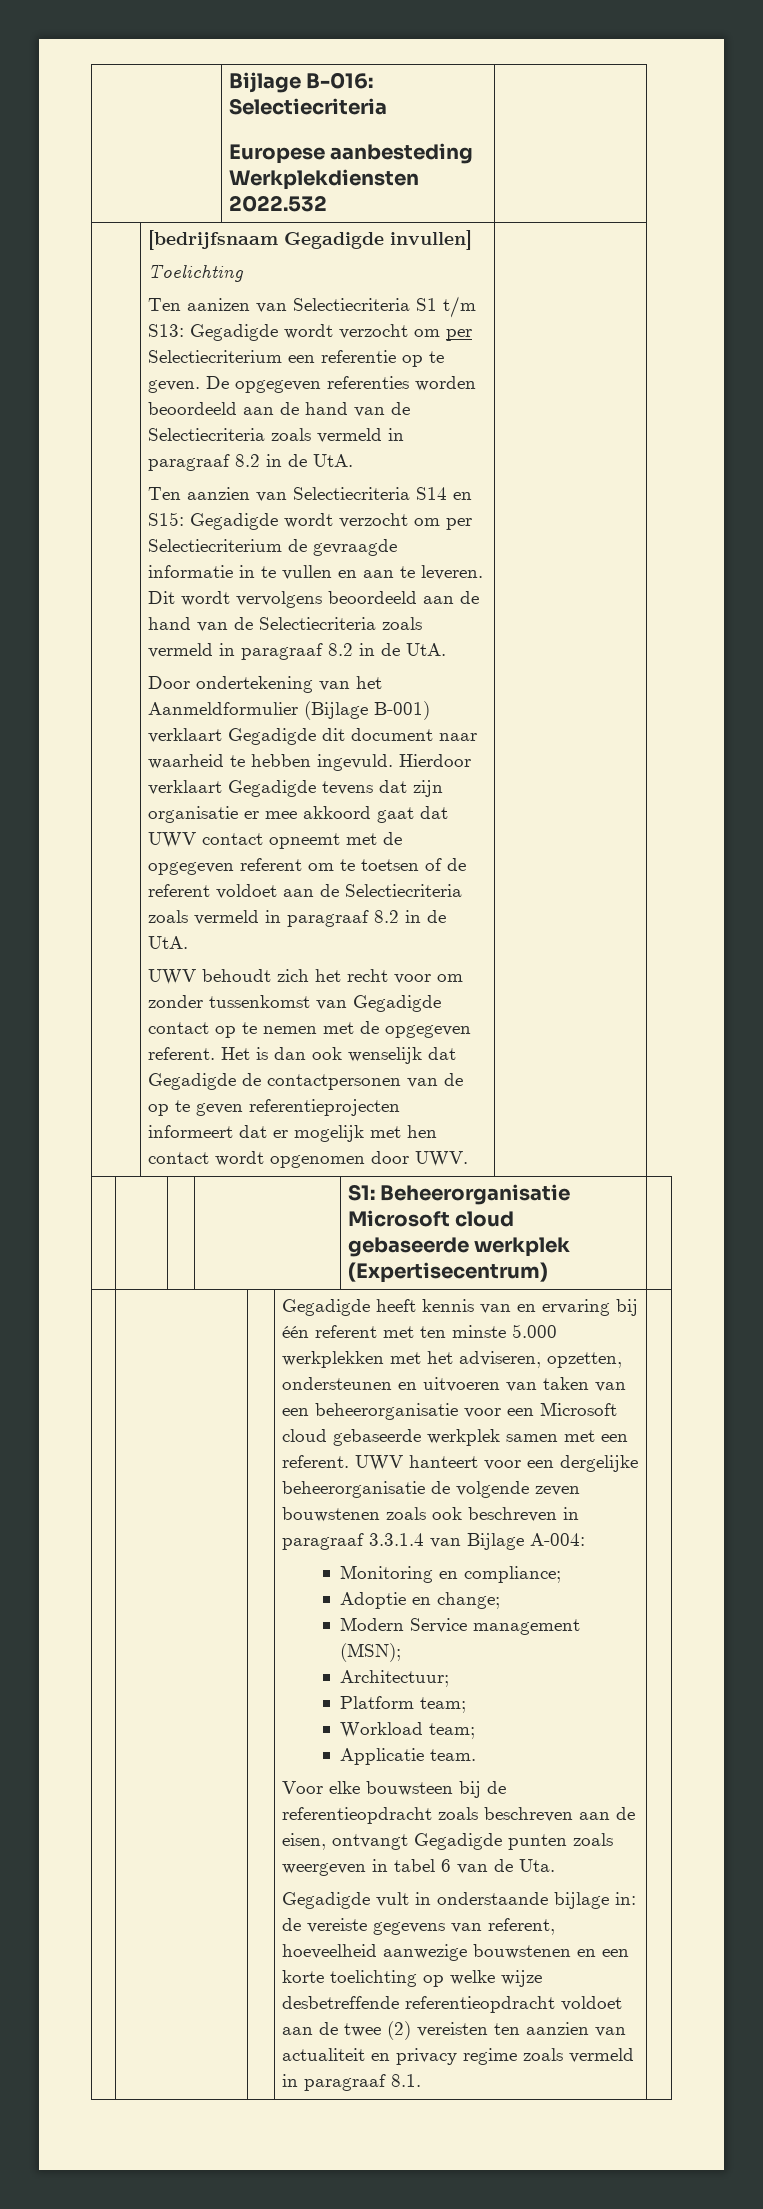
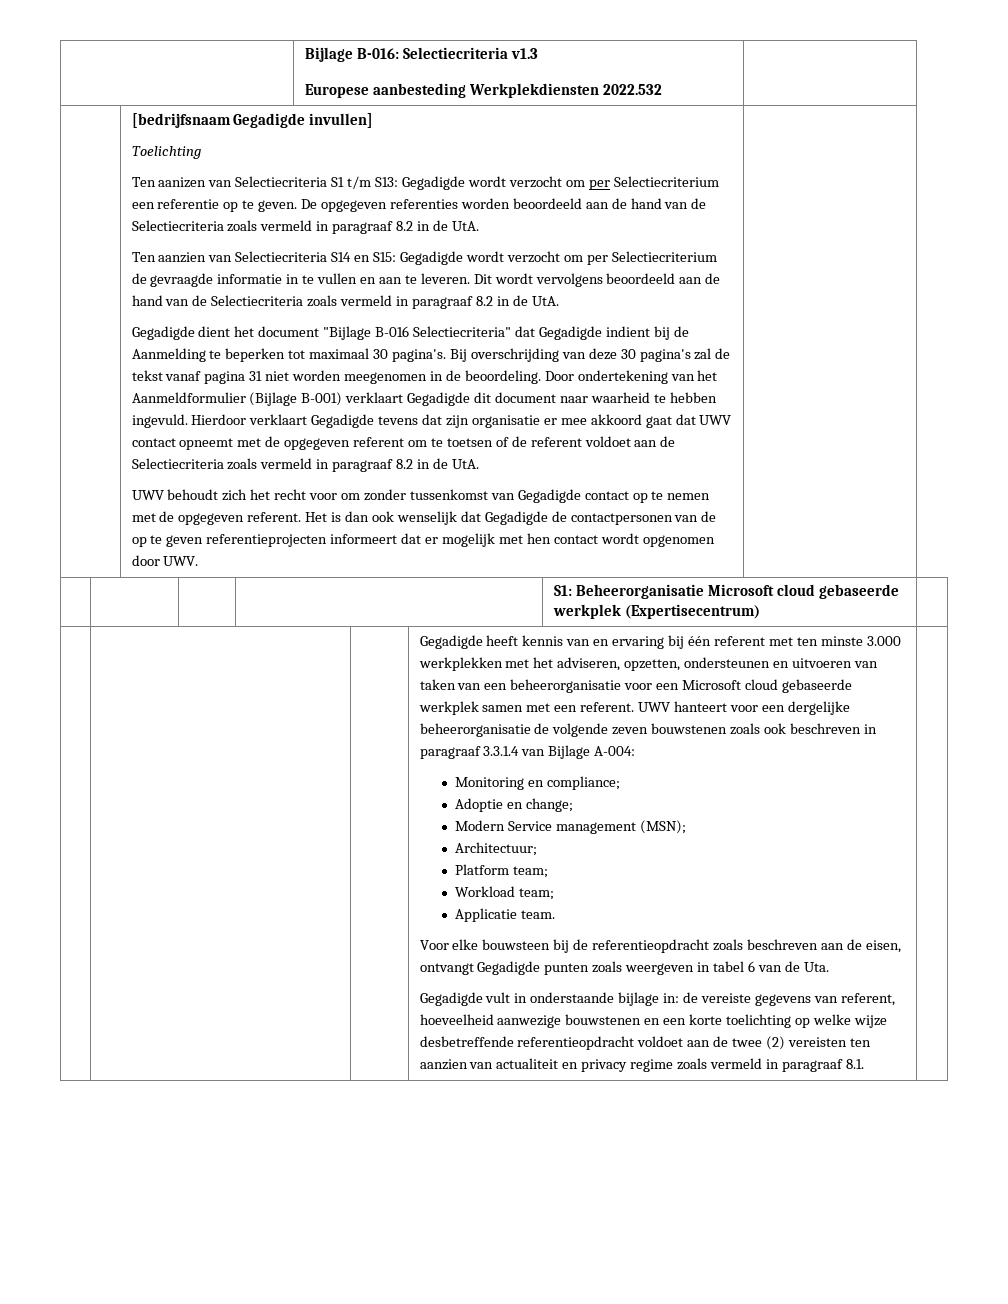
(387, 106) none -> [510,48,538,59] v1.3
(446, 649) none -> [131,326,689,340] [131,348,731,362] [131,370,541,384] Gegadigde dient het document "Bijlage B-016 Selectiecriteria" dat Gegadigde indient bij de Aanmelding te beperken tot maximaal 30 pagina's. Bij overschrijding van deze 30 pagina's zal de tekst vanaf pagina 31 niet worden meegenomen in de beoordeling.
[511,1324,557,1338] 5.000 -> [866,636,901,646] 3.000

